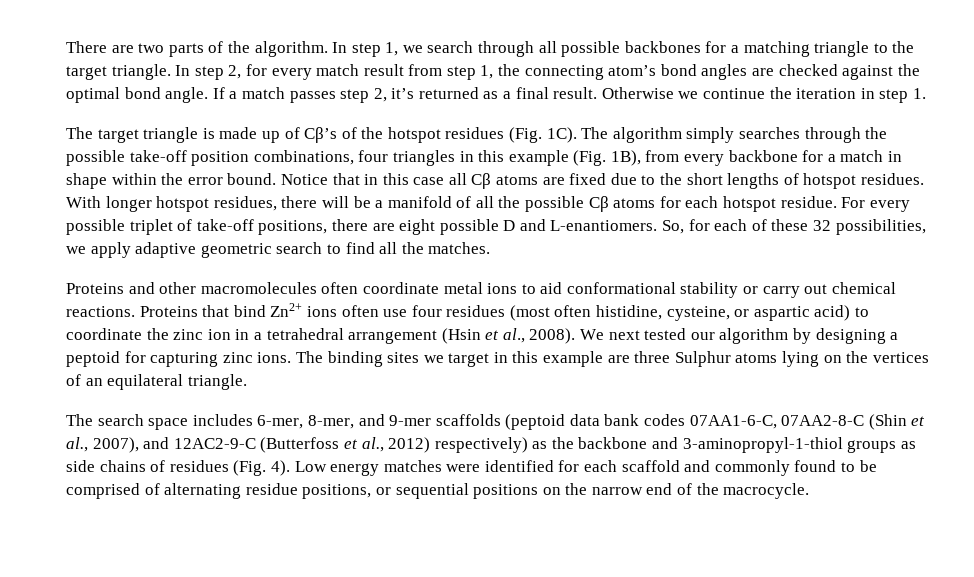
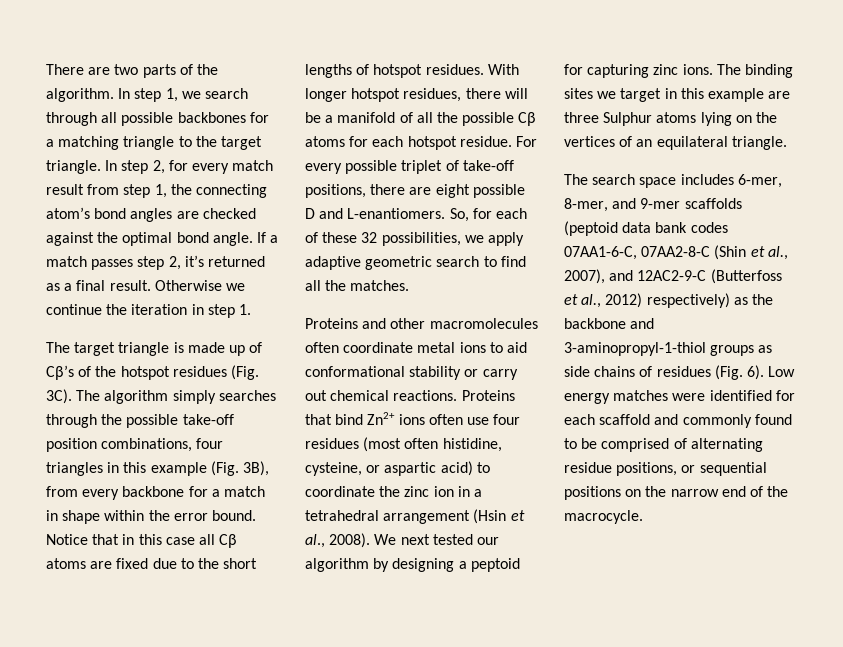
[546,127,577,143] 1C). -> [46,389,72,404] 3C).
[610,150,641,166] 1B), -> [242,461,269,476] 3B),
[270,460,290,476] 4). -> [746,365,764,380] 6).

